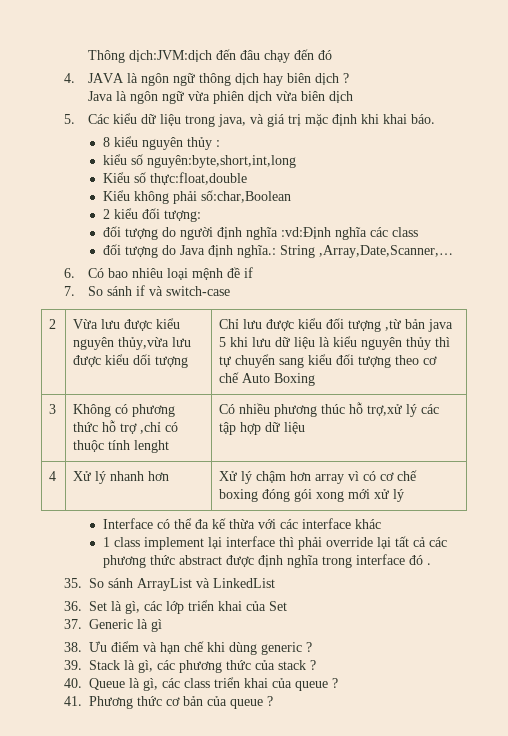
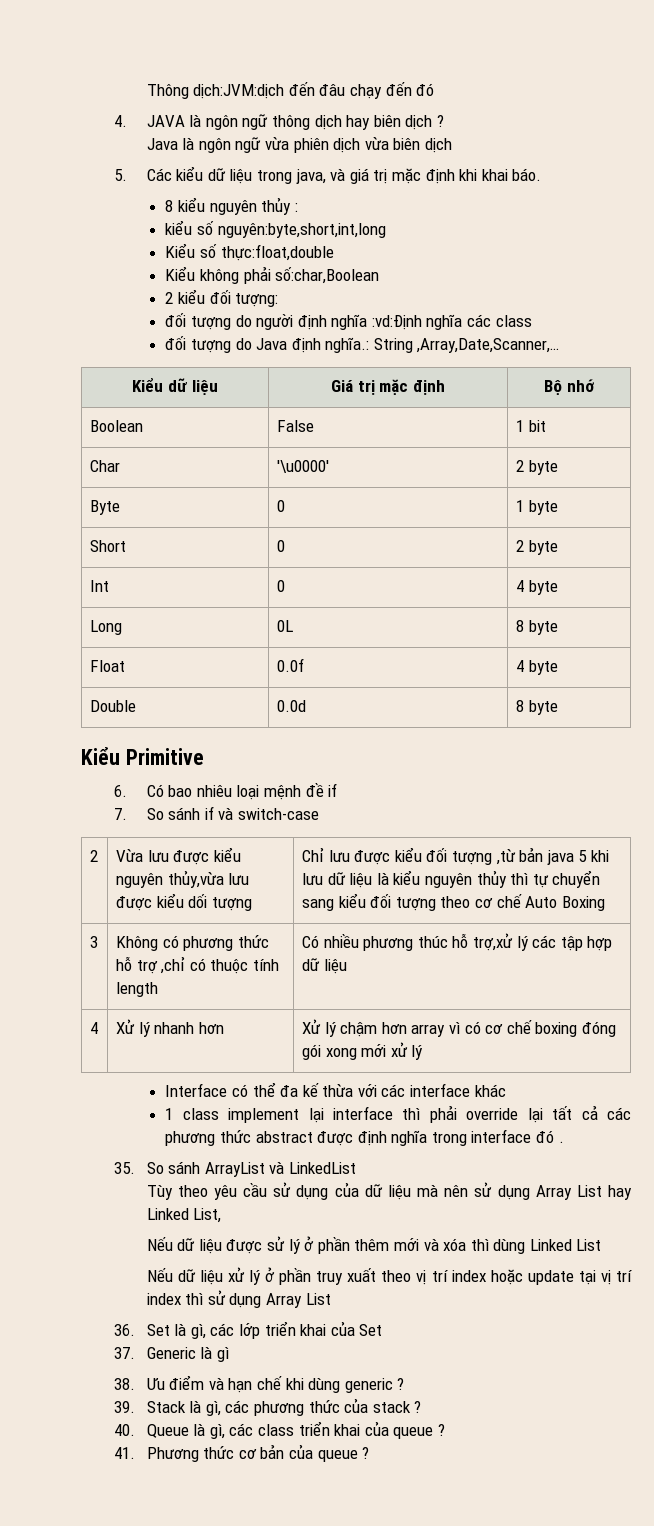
(453, 251) none -> [132,378,218,395] [331,379,445,395] [544,379,594,395] [89,420,143,432] [276,420,314,432] [515,420,546,432] [89,460,120,472] [276,460,329,473] [515,460,558,475] [89,500,120,515] [276,500,285,512] [515,500,558,515] [89,540,126,552] [276,540,285,552] [515,540,558,555] [89,580,109,592] [276,580,285,592] [515,580,558,595] [89,620,122,635] [276,620,293,632] [515,620,558,635] [89,660,125,672] [276,658,304,672] [515,660,558,675] [89,700,136,712] [276,700,306,712] [515,700,558,715] [81,747,204,765] // Kiểu dữ liệu | Giá trị mặc định | Bộ nhớ // Boolean | False | 1 bit // Char | '\u0000' | 2 byte // Byte | 0 | 1 byte // Short | 0 | 2 byte // Int | 0 | 4 byte // Long | 0L | 8 byte // Float | 0.0f | 4 byte // Double | 0.0d | 8 byte // Kiểu Primitive
[134,440,170,453] lenght -> [115,982,158,997] length
(276, 583) none -> [146,1182,633,1200] [146,1208,222,1223] [146,1236,602,1254] [146,1267,633,1285] [146,1290,331,1308] // Tùy theo yêu cầu sử dụng của dữ liệu mà nên sử dụng Array List hay Linked List, // Nếu dữ liệu được sử lý ở phần thêm mới và xóa thì dùng Linked List // Nếu dữ liệu xử lý ở phần truy xuất theo vị trí index hoặc update tại vị trí index thì sử dụng Array List

